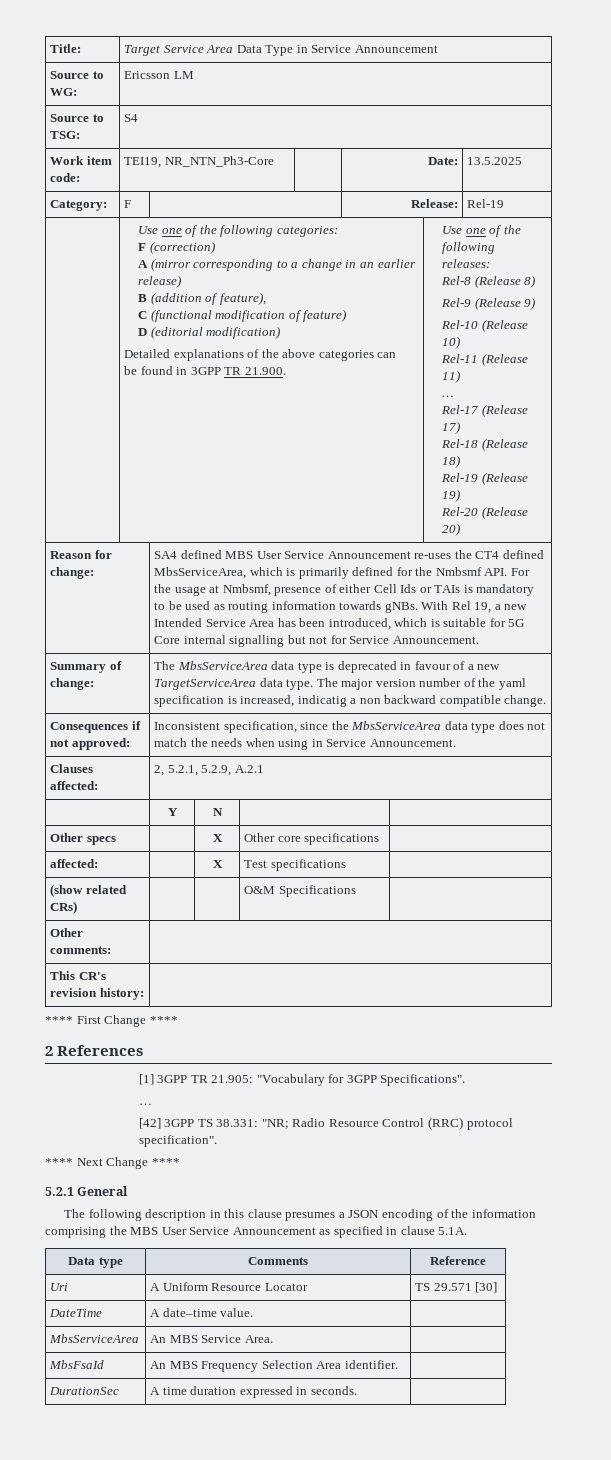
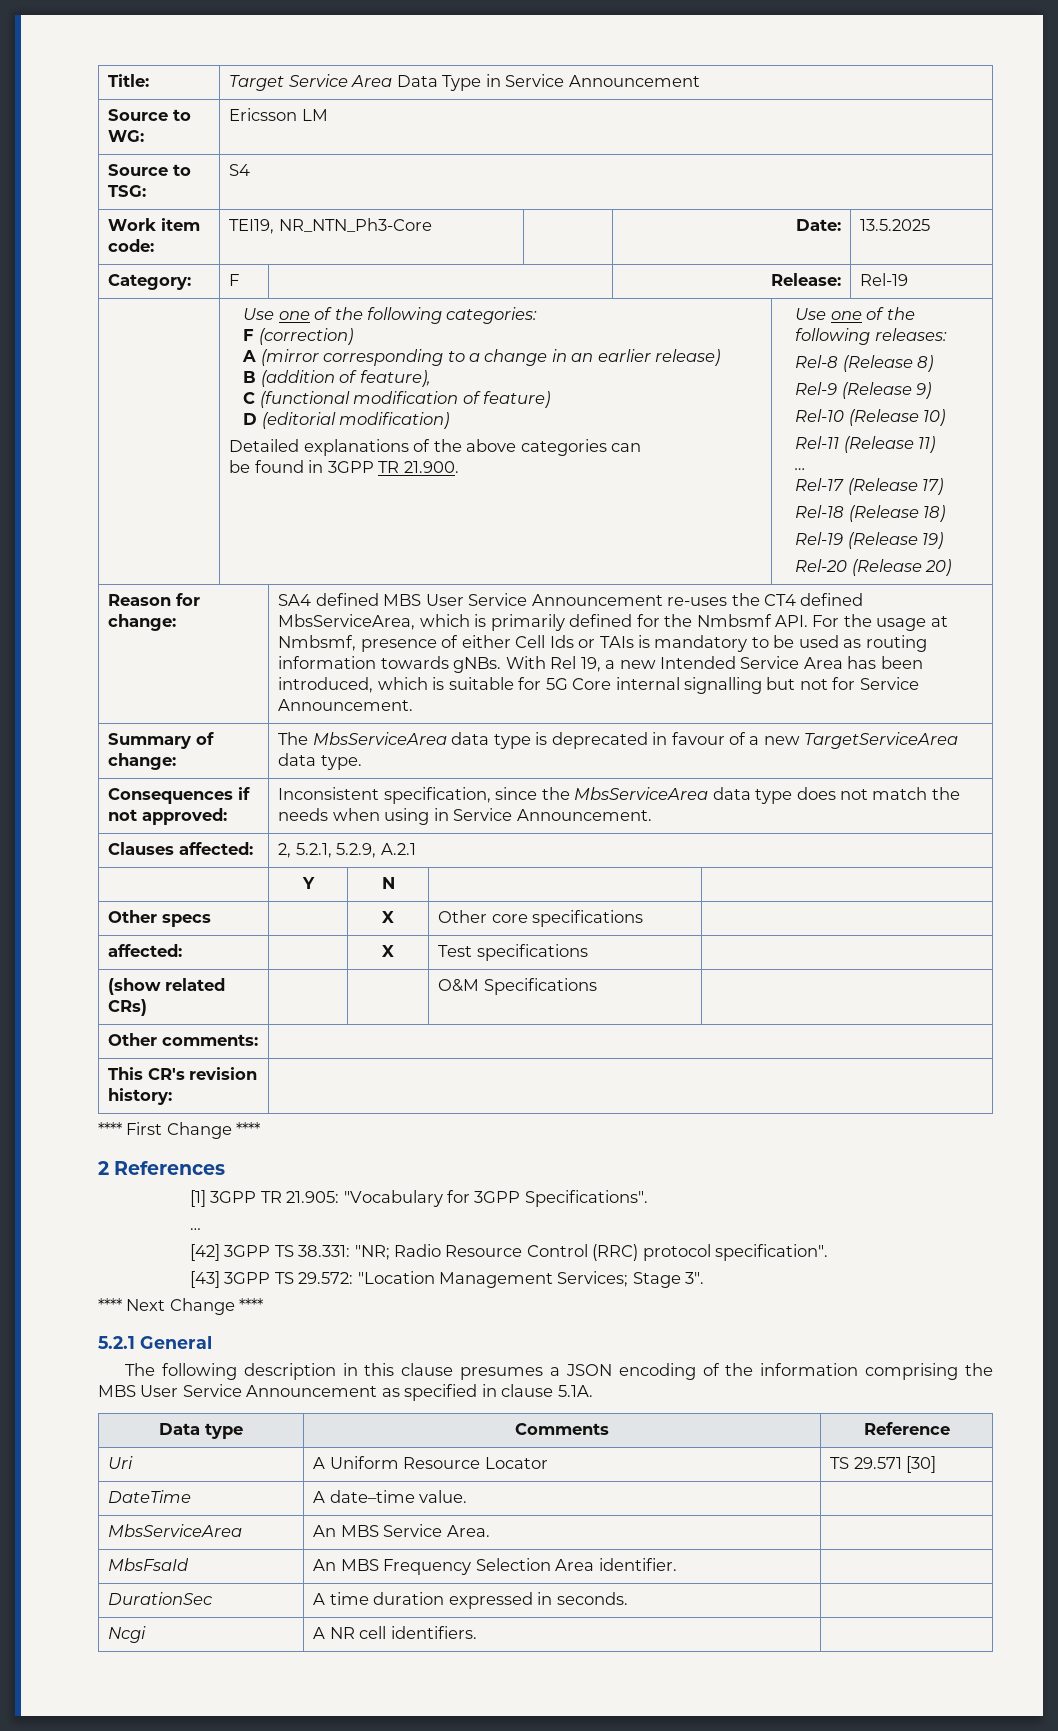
[316,678,526,690] [154,695,547,707] The major version number of the yaml specification is increased, indicatig a non backward compatible change. -> (362, 762) none
(217, 1141) none -> [189,1271,705,1288] // [43] 3GPP TS 29.572: "Location Management Services; Stage 3".
(357, 1390) none -> [108,1626,147,1643] [313,1626,477,1639] // Ncgi | A NR cell identifiers. |

